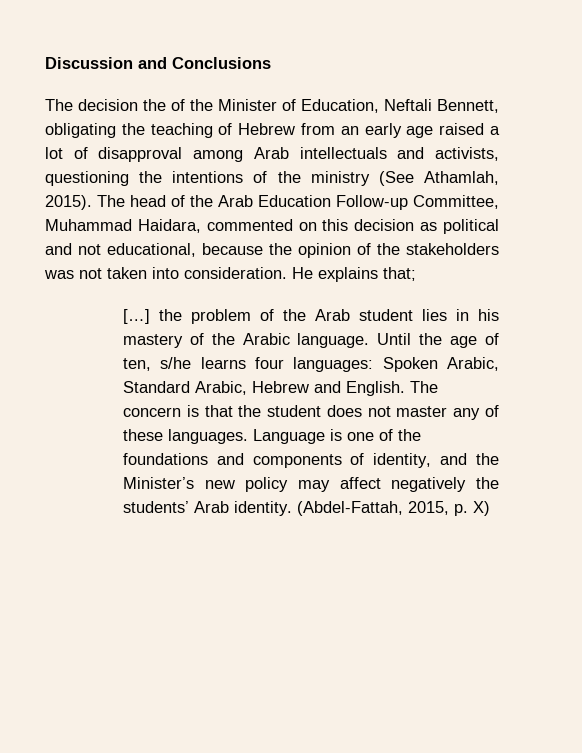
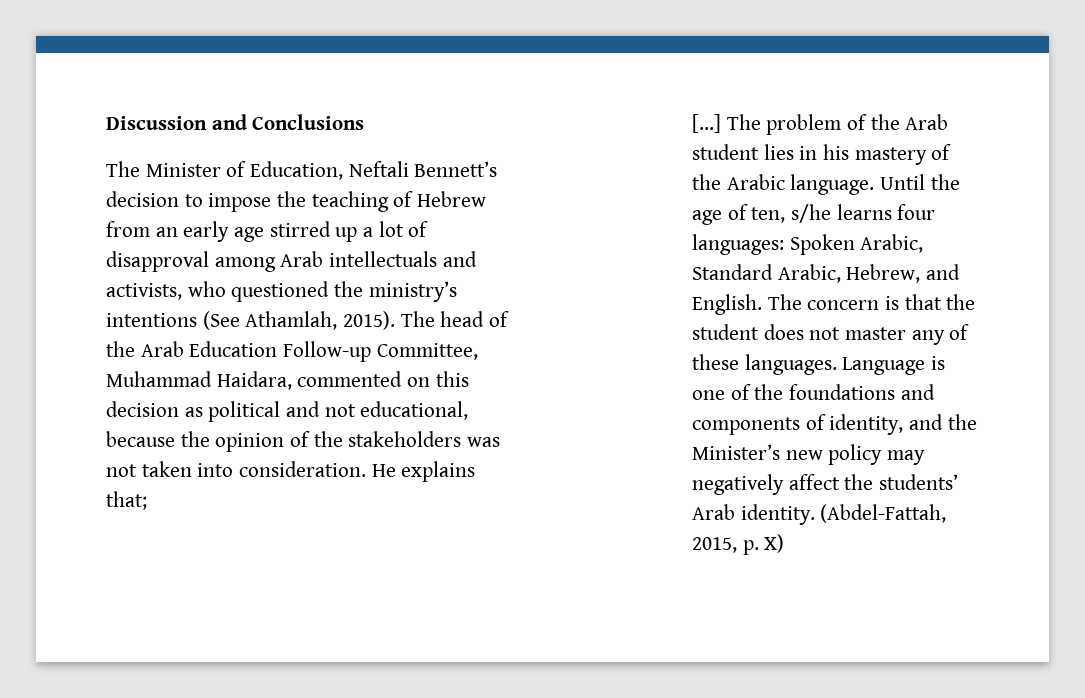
[78,99,499,113] [45,123,116,138] decision the of the Minister of Education, Neftali Bennett, obligating -> [145,161,498,180] [106,191,272,212] Minister of Education, Neftali Bennett’s decision to impose
[439,123,485,135] raised -> [269,221,358,242] stirred up
[45,171,370,186] questioning the intentions of the ministry -> [187,281,457,302] [106,313,197,327] who questioned the ministry’s intentions
[158,309,182,321] the -> [726,114,761,130] The
[251,381,309,393] Hebrew -> [846,264,921,283] Hebrew,
[339,477,467,492] affect negatively -> [691,474,840,495] negatively affect

